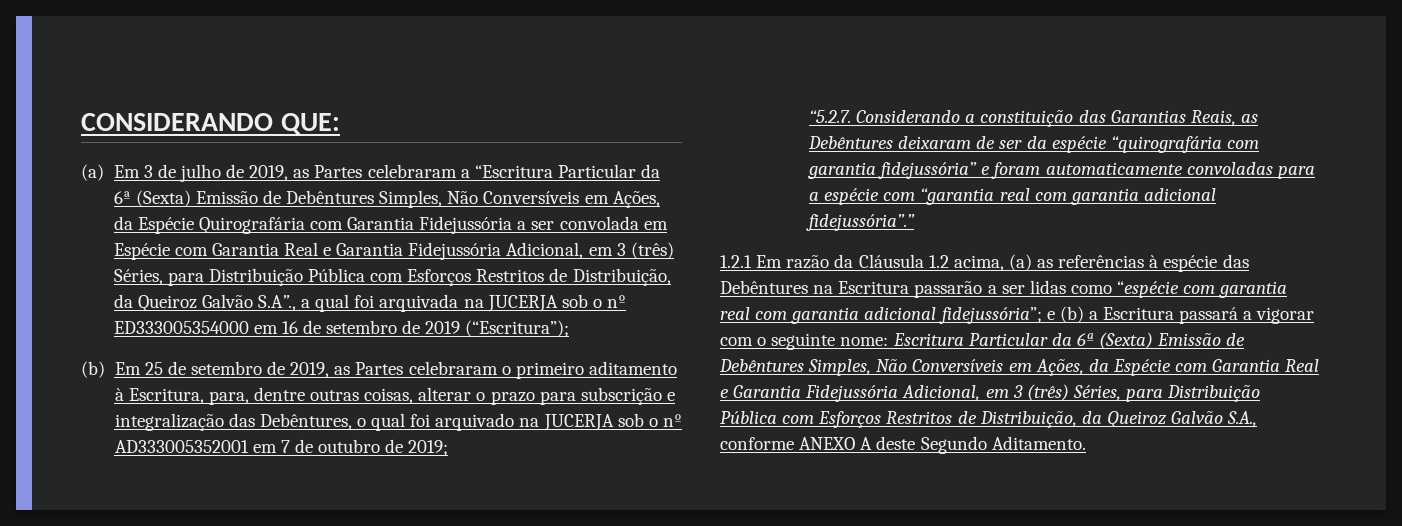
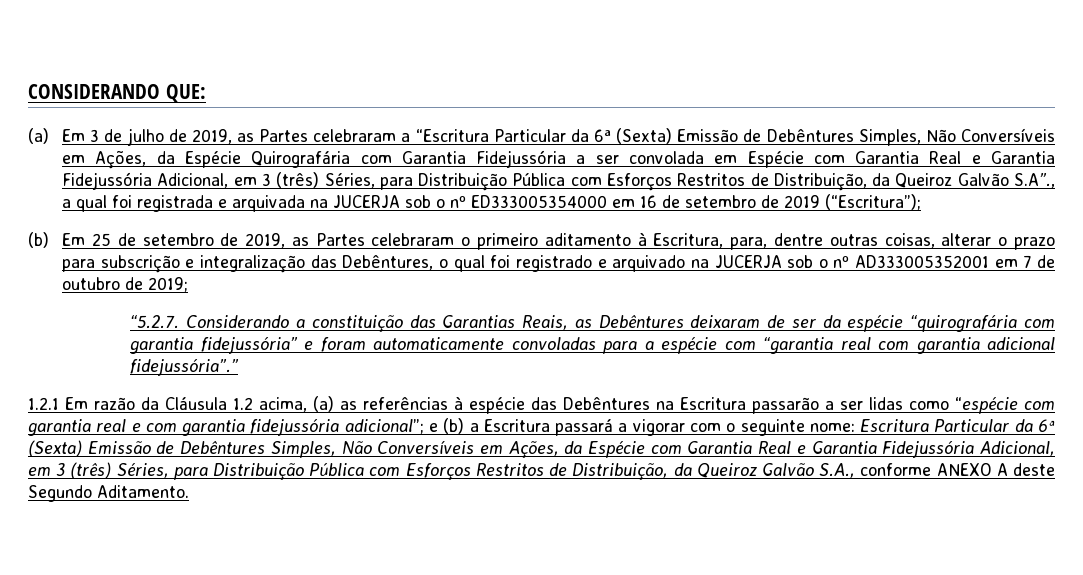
(375, 301) none -> [137,195,228,212] registrada e
(431, 420) none -> [515,255,607,272] registrado e
[755,307,1042,324] com garantia adicional fidejussória”; -> [131,419,424,436] e com garantia fidejussória adicional”;

